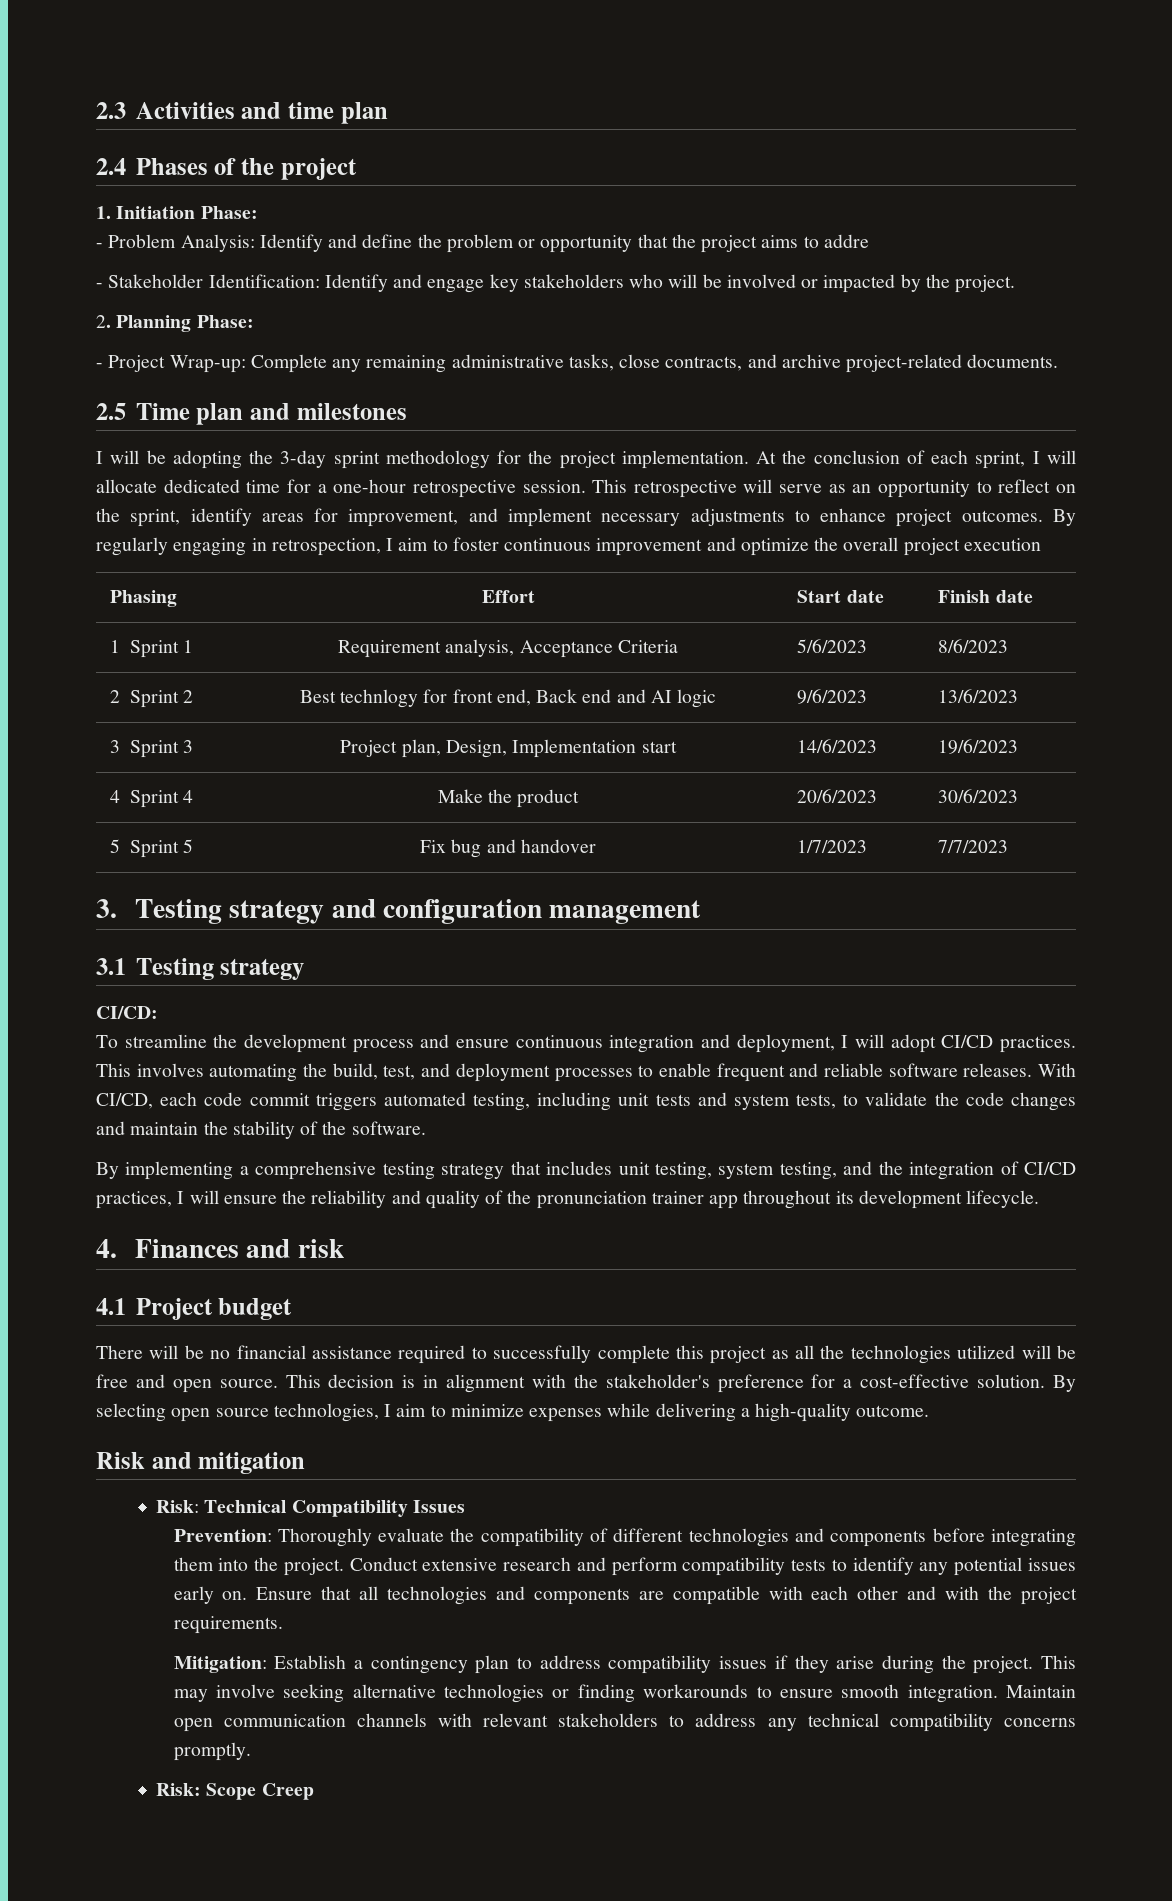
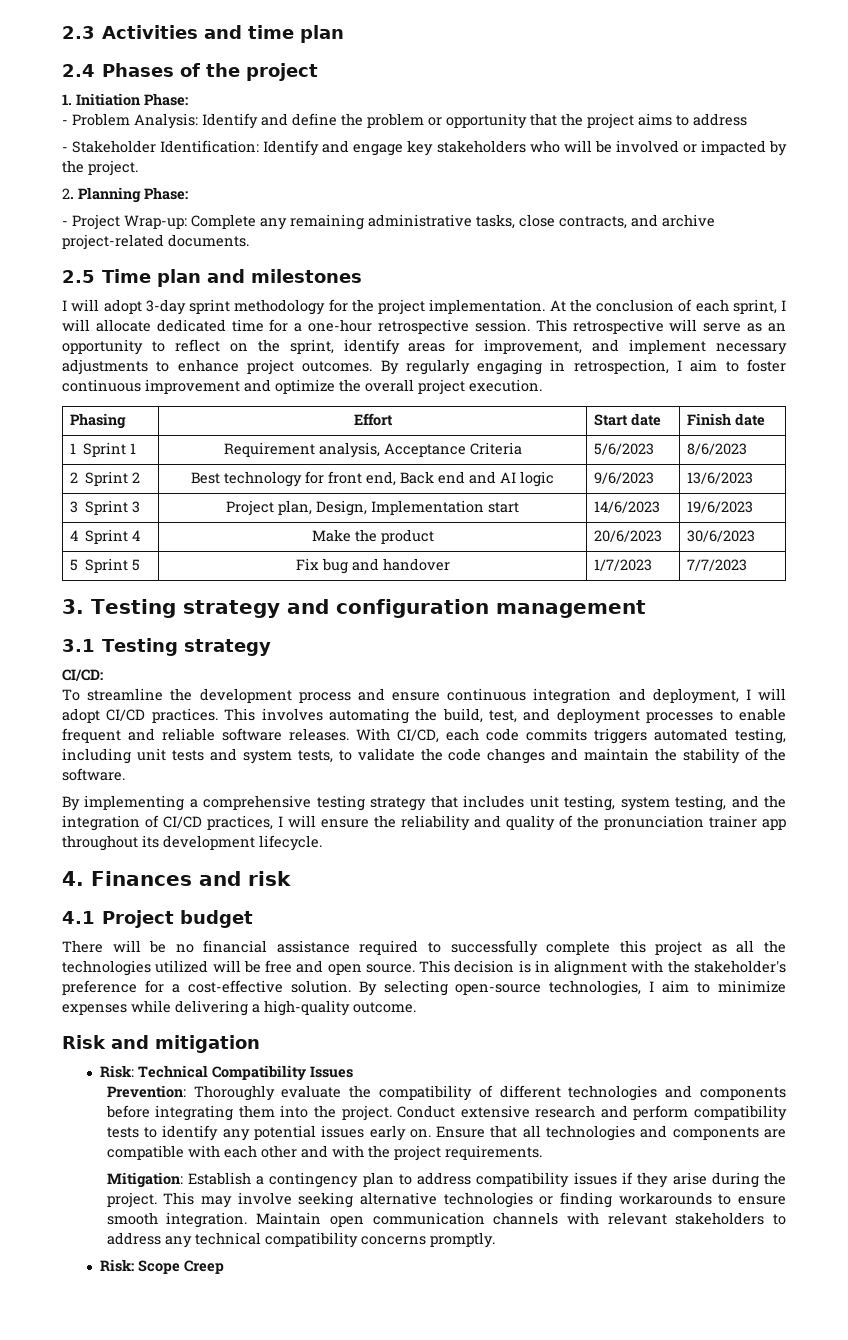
[823,234,869,248] addre -> [693,113,747,126] address
[146,450,274,469] be adopting the -> [103,299,142,314] adopt
[963,538,1041,551] execution -> [469,379,542,392] execution.
[340,689,419,708] technlogy -> [224,471,302,487] technology
[249,1093,310,1106] commit -> [526,728,587,741] commits
[171,1408,269,1422] open source -> [455,984,542,995] open-source

